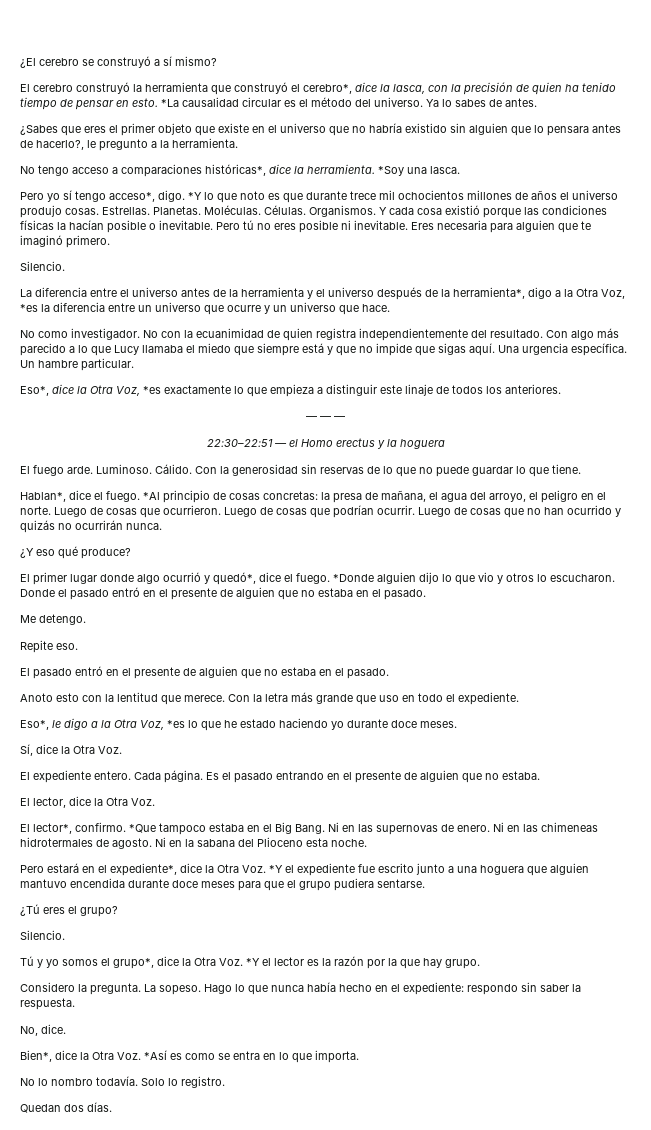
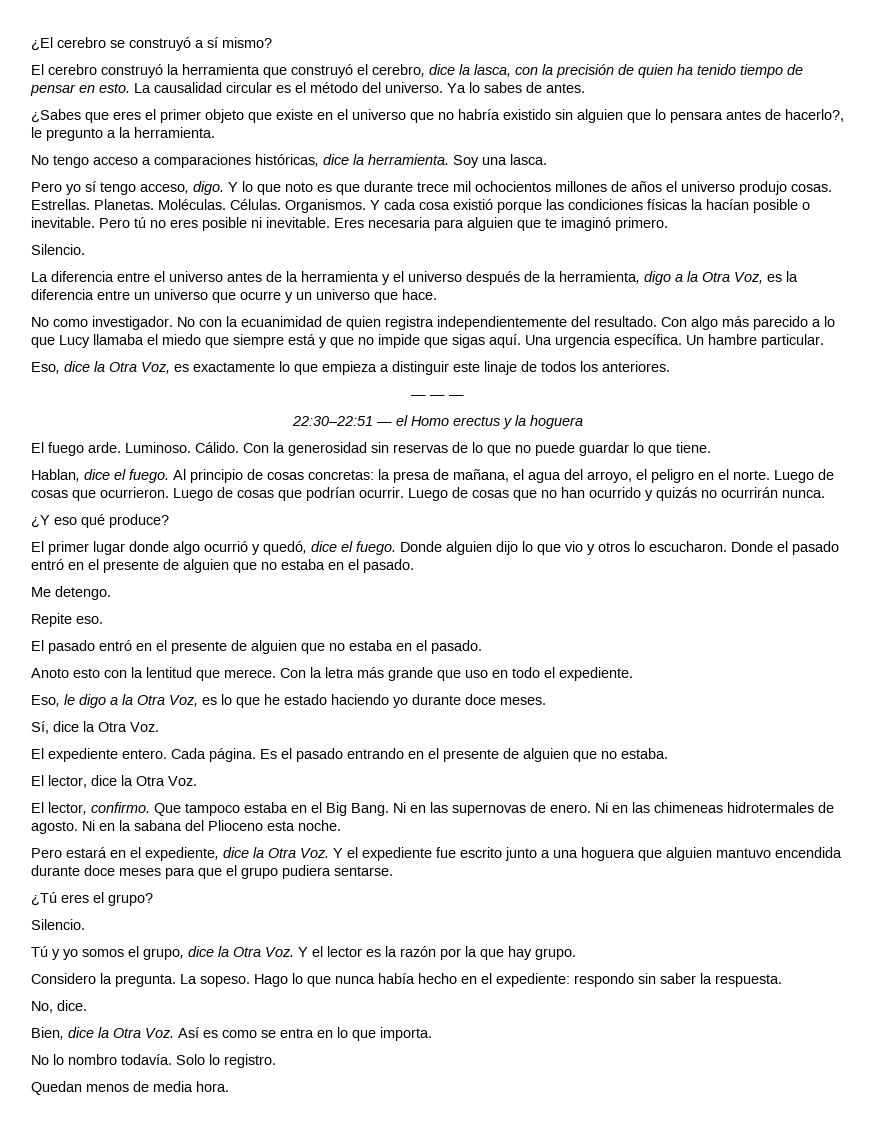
[303,84,352,94] cerebro*, -> [372,64,425,77] cerebro,
[161,99,179,107] *La -> [134,83,151,93] La
[205,164,266,176] históricas*, -> [255,154,319,167] históricas,
[378,166,404,176] *Soy -> [453,155,479,168] Soy
[109,190,202,202] acceso*, digo. *Y -> [140,181,238,195] acceso, digo. Y
[453,287,625,299] [20,304,38,312] herramienta*, digo a la Otra Voz, *es -> [559,271,782,285] herramienta, digo a la Otra Voz, es
[20,386,49,396] Eso*, -> [31,362,60,374] Eso,
[143,386,161,394] *es -> [174,364,189,372] es
[20,490,160,502] Hablan*, dice el fuego. *Al -> [31,469,186,483] Hablan, dice el fuego. Al
[213,572,374,585] quedó*, dice el fuego. *Donde -> [263,541,442,555] quedó, dice el fuego. Donde
[20,720,49,730] Eso*, -> [31,695,60,707] Eso,
[167,720,185,728] *es -> [202,697,217,705] es
[33,822,156,834] lector*, confirmo. *Que -> [48,802,181,816] lector, confirmo. Que
[110,863,283,876] expediente*, dice la Otra Voz. *Y -> [145,847,343,861] expediente, dice la Otra Voz. Y
[113,956,260,969] grupo*, dice la Otra Voz. *Y -> [143,946,308,960] grupo, dice la Otra Voz. Y
[20,1050,167,1062] Bien*, dice la Otra Voz. *Así -> [31,1027,199,1040] Bien, dice la Otra Voz. Así
[64,1102,112,1112] dos días. -> [86,1081,229,1092] menos de media hora.

